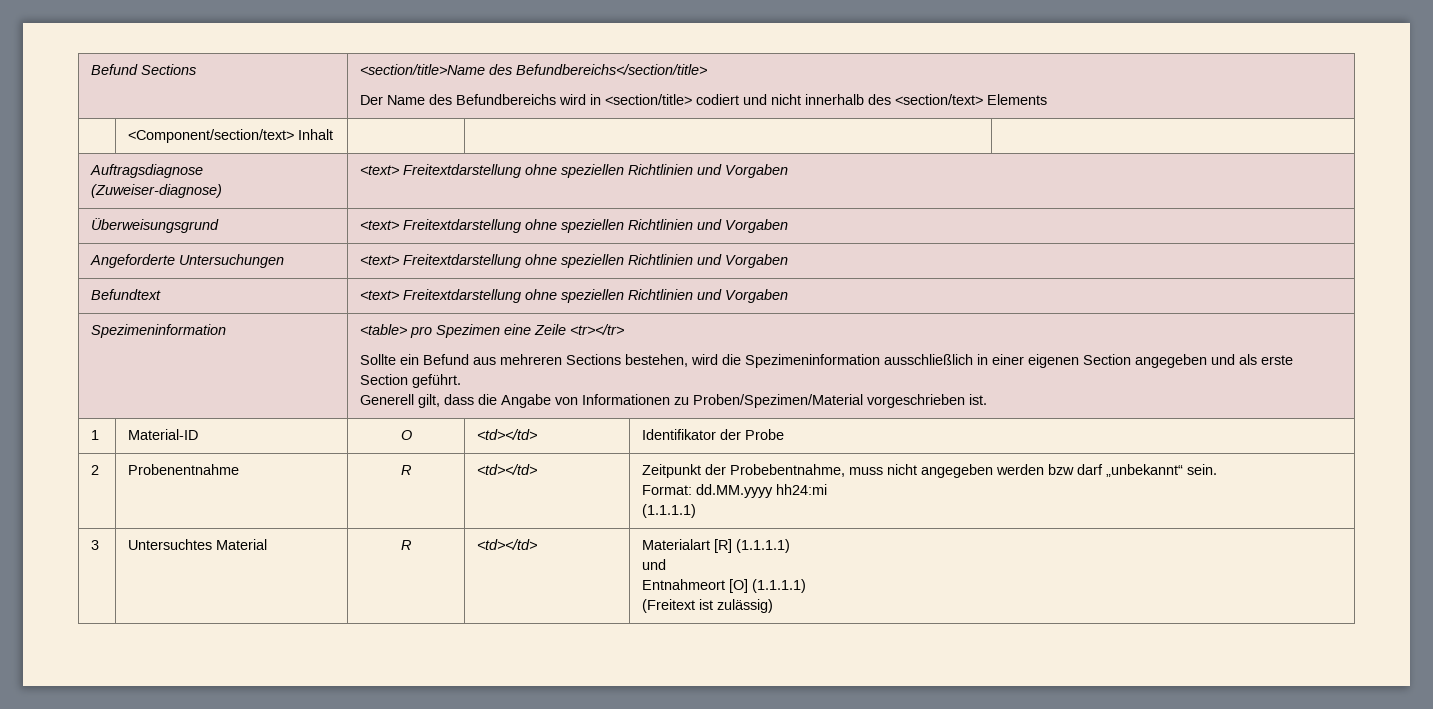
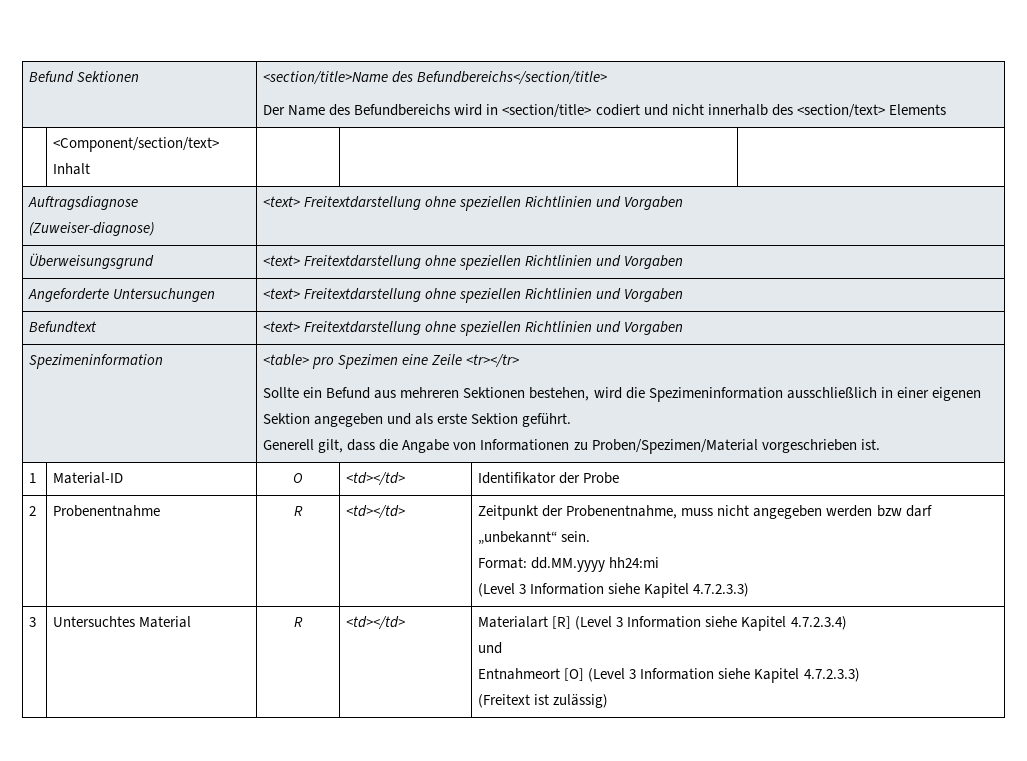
[90,64,196,75] Befund Sections -> [29,71,140,83] Befund Sektionen
[565,354,621,365] Sections -> [463,387,526,398] Sektionen
[1082,354,1131,365] Section -> [263,413,311,424] Sektion
[359,374,408,385] Section -> [471,413,519,424] Sektion
[729,464,845,477] Probebentnahme, -> [566,505,678,519] Probenentnahme,
[641,504,696,518] (1.1.1.1) -> [478,583,750,598] (Level 3 Information siehe Kapitel 4.7.2.3.3)
[735,539,790,553] [641,559,666,570] [641,579,806,593] (1.1.1.1) // und // Entnahmeort [O] (1.1.1.1) -> [575,616,847,631] [478,642,503,654] [478,668,860,683] (Level 3 Information siehe Kapitel 4.7.2.3.4) // und // Entnahmeort [O] (Level 3 Information siehe Kapitel 4.7.2.3.3)

